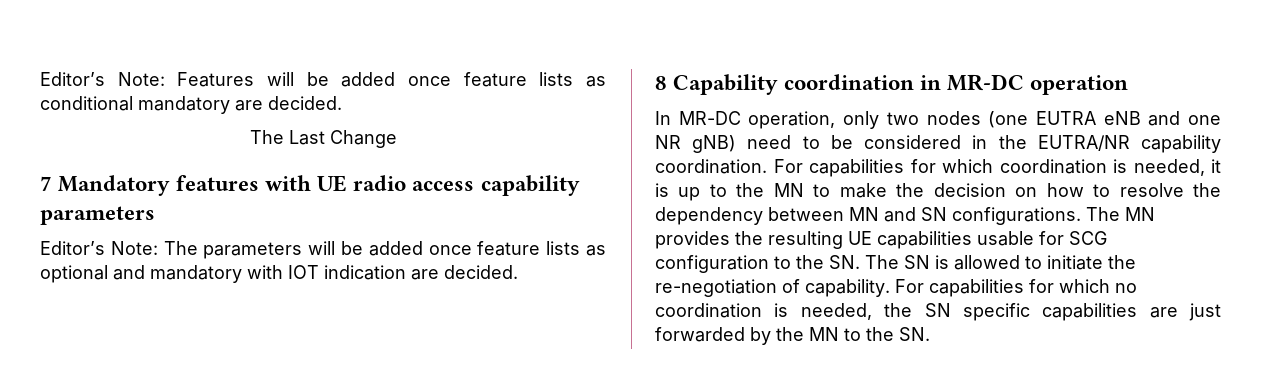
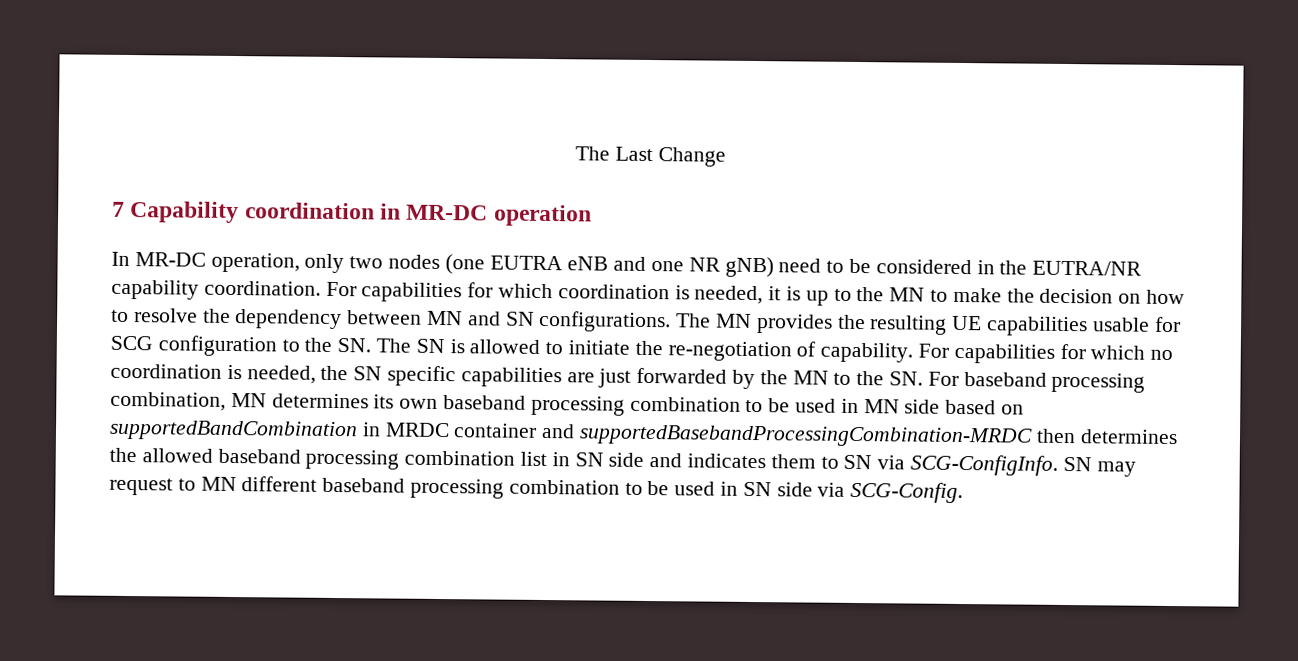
[40,72,607,87] [40,96,342,114] [249,130,397,148] [40,175,580,196] [40,206,155,225] [40,241,606,259] [40,265,518,283] [655,76,667,90] Editor’s Note: Features will be added once feature lists as conditional mandatory are decided. // The Last Change // 7 Mandatory features with UE radio access capability parameters // Editor’s Note: The parameters will be added once feature lists as optional and mandatory with IOT indication are decided. // 8 -> [575,146,726,167] [112,201,125,217] The Last Change // 7
(930, 334) none -> [927,371,1146,393] [110,391,1025,416] [109,419,1178,448] [109,447,1136,477] [109,476,964,504] For baseband processing combination, MN determines its own baseband processing combination to be used in MN side based on supportedBandCombination in MRDC container and supportedBasebandProcessingCombination-MRDC then determines the allowed baseband processing combination list in SN side and indicates them to SN via SCG-ConfigInfo. SN may request to MN different baseband processing combination to be used in SN side via SCG-Config.

